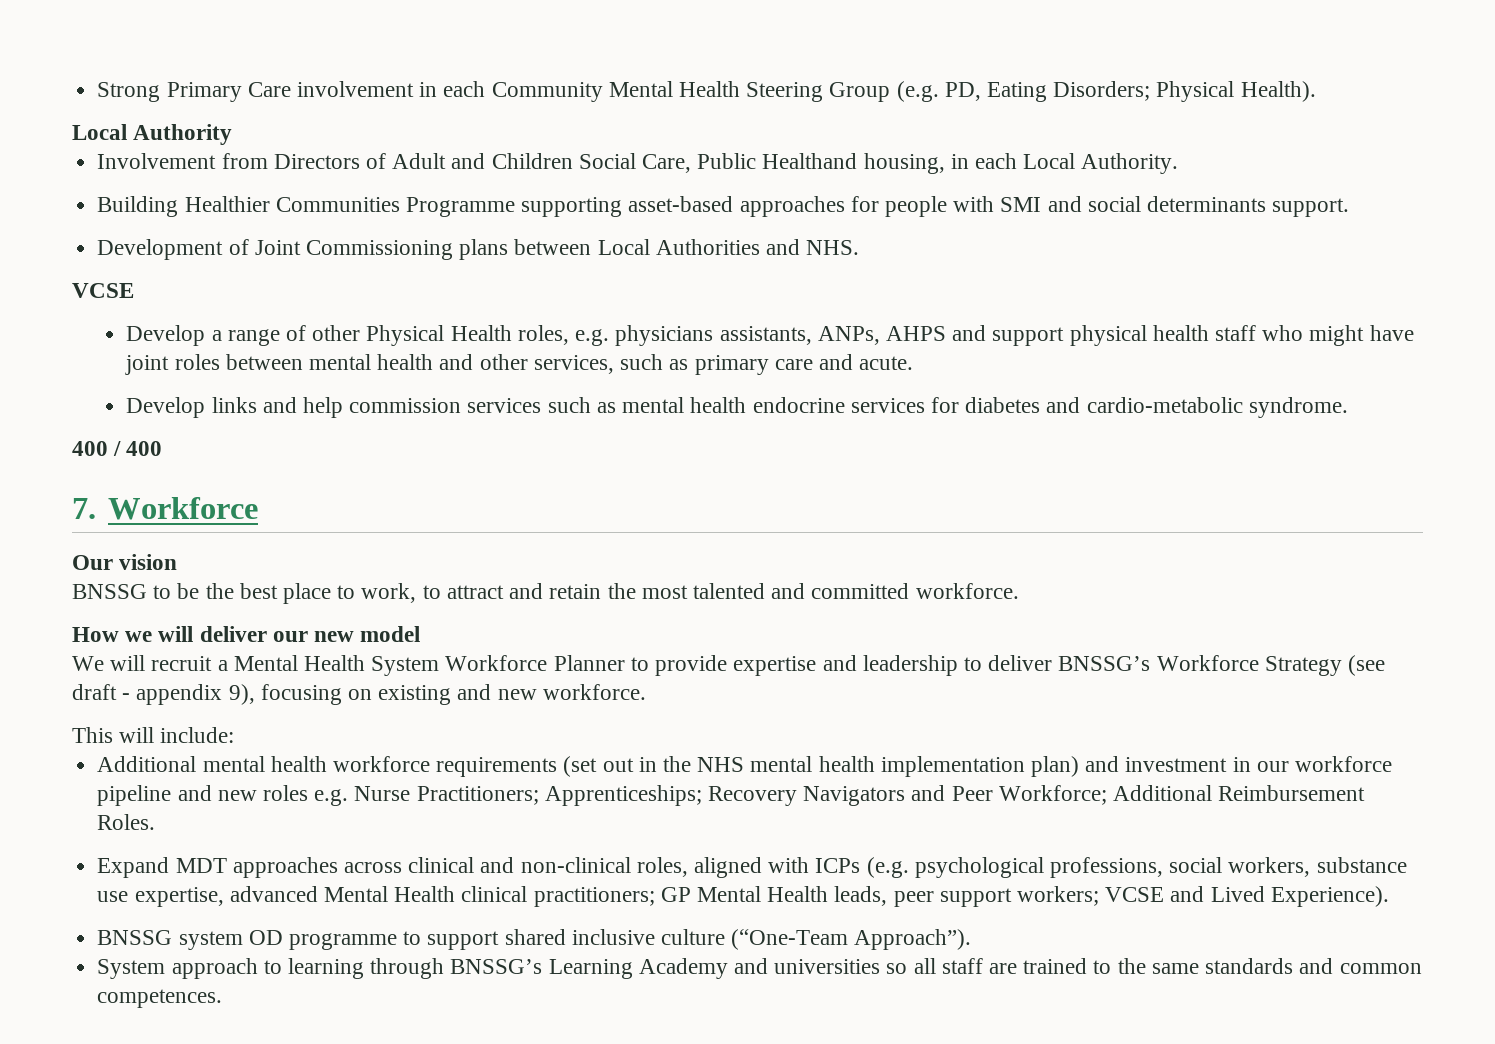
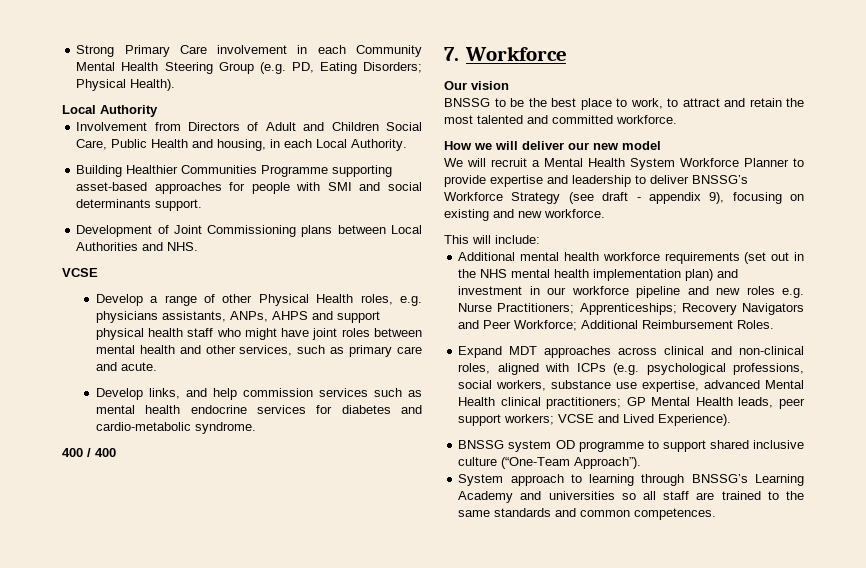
[762,153,858,169] Healthand -> [151,139,214,148] Health and
[211,397,257,413] links -> [148,388,180,399] links,

